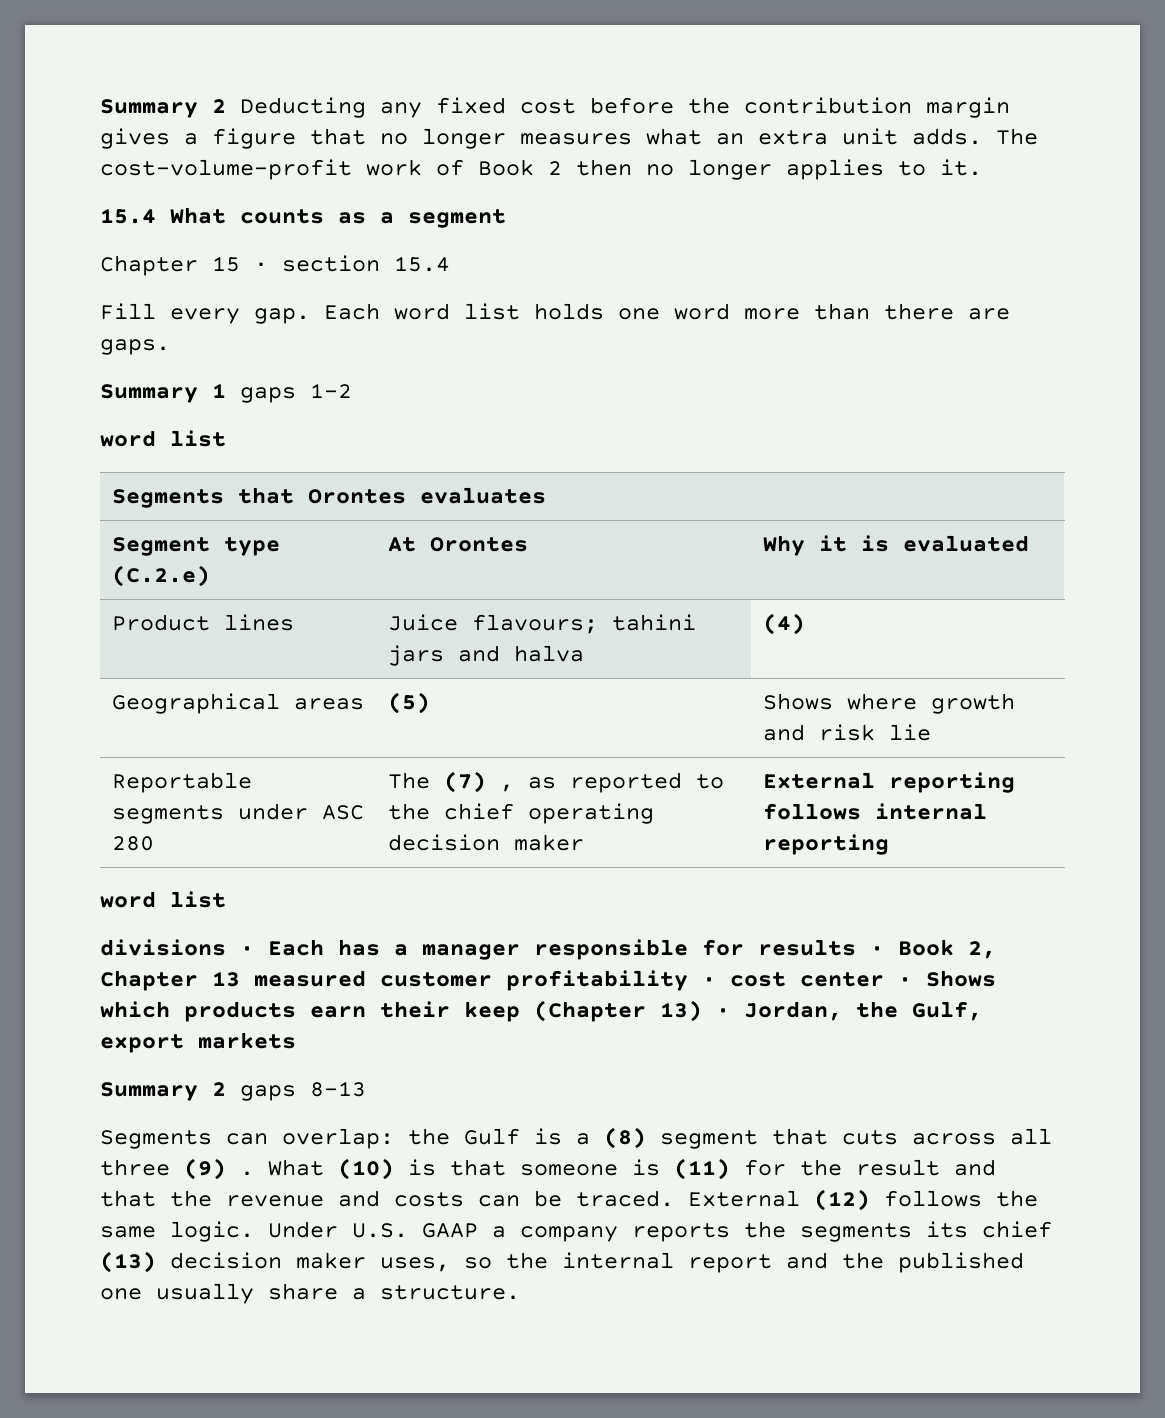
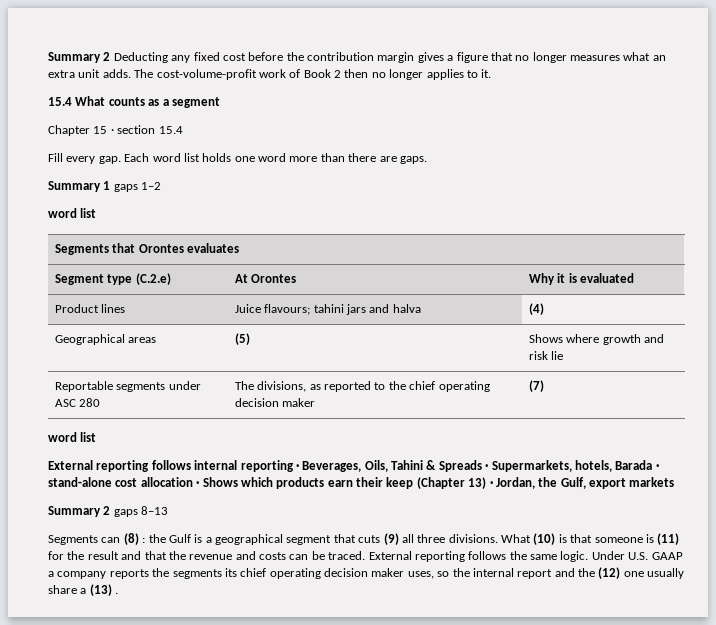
[444,771,515,793] (7) , -> [257,381,307,392] divisions,
(585, 842) none -> [528,380,544,392] [48,432,97,442] (7) // word list //
[100,891,226,908] [100,939,996,960] [100,970,884,991] // word list // divisions · Each has a manager responsible for results · Book 2, Chapter 13 measured customer profitability · cost center -> [295,460,659,472] [48,477,193,487] · Beverages, Oils, Tahini & Spreads · Supermarkets, hotels, Barada · stand-alone cost allocation
[282,1128,394,1149] overlap: -> [123,533,146,545] (8) :
[604,1127,646,1149] (8) -> [215,534,283,545] geographical
[912,1133,996,1145] across -> [383,533,399,545] (9)
[184,1158,254,1180] (9) . -> [448,534,498,543] divisions.
[814,1189,870,1211] (12) -> [414,551,465,562] reporting
[100,1251,156,1273] (13) -> [269,568,321,579] operating
[898,1252,1024,1273] published -> [598,567,621,579] (12)
[380,1285,520,1300] structure. -> [89,584,119,596] (13) .

